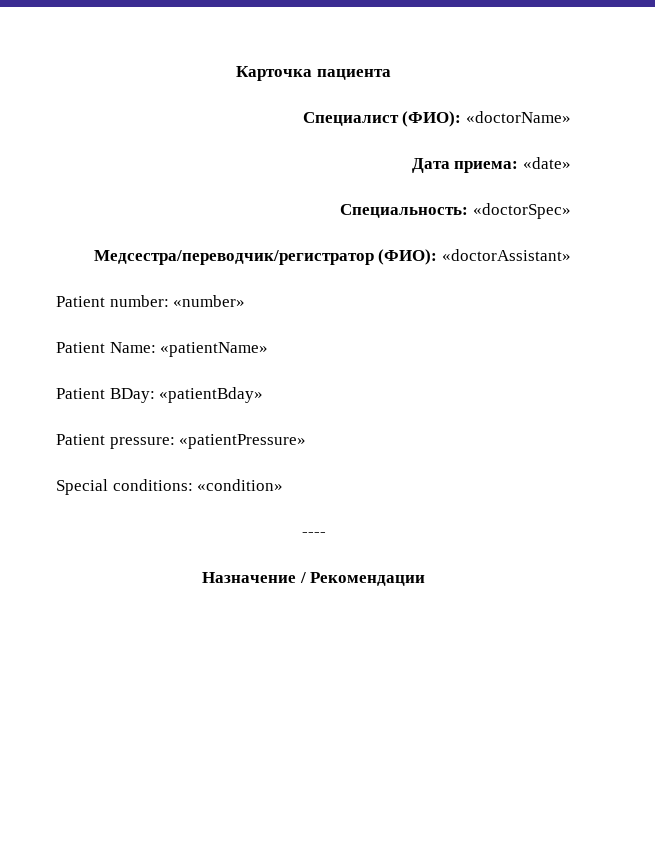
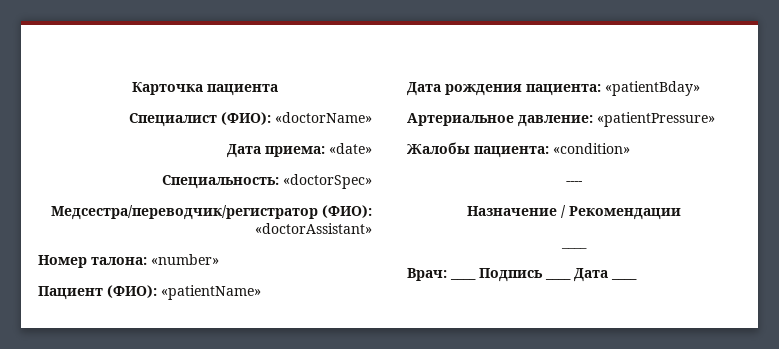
[56,295,169,307] Patient number: -> [38,255,147,268] Номер талона:
[56,342,156,353] Patient Name: -> [38,285,157,300] Пациент (ФИО):
[56,388,155,403] Patient BDay: -> [407,82,601,96] Дата рождения пациента:
[56,434,175,449] Patient pressure: -> [407,113,593,127] Артериальное давление:
[56,479,193,495] Special conditions: -> [407,142,549,158] Жалобы пациента:
(426, 579) none -> [561,247,587,249] [407,268,637,282] // ____ // Врач: ____ Подпись ____ Дата ____

